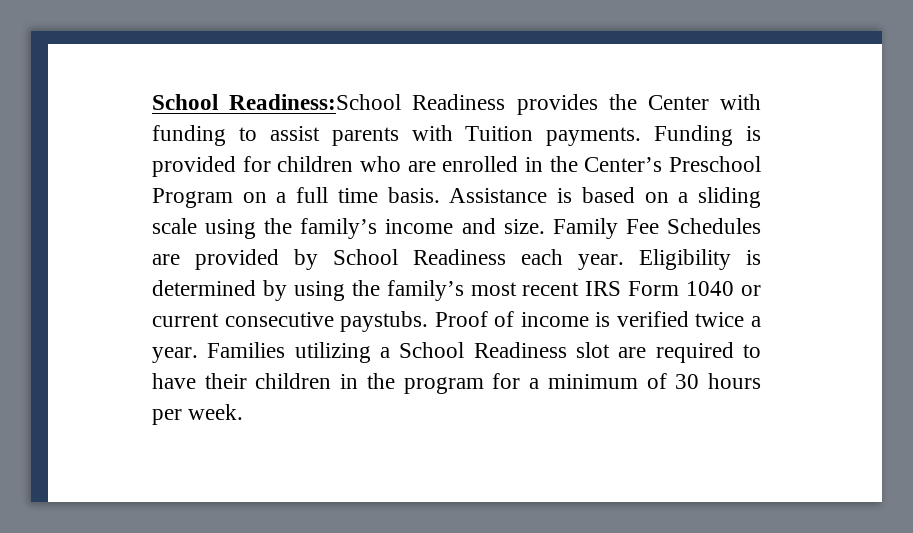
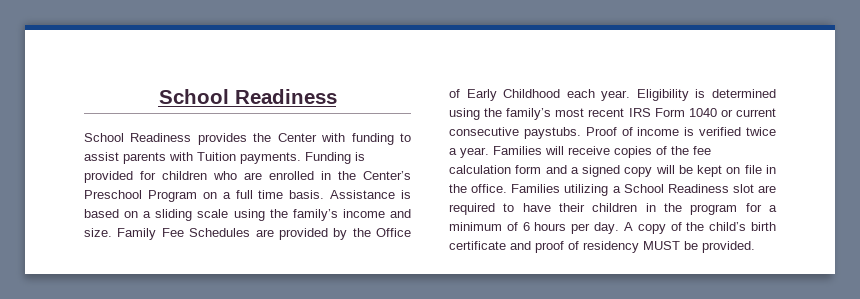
[152,94,402,110] School Readiness:School -> [158,89,337,104] [84,133,124,142] School Readiness // School
[333,249,506,265] School Readiness -> [352,228,411,237] [449,89,561,101] the Office of Early Childhood
[262,280,287,301] by -> (776, 93) none
(286, 350) none -> [545,146,711,158] [449,165,776,177] [449,184,561,193] will receive copies of the fee calculation form and a signed copy will be kept on file in the office. Families
[675,374,700,389] 30 -> [522,222,530,231] 6
[188,404,244,420] week. -> [594,222,776,234] [449,241,755,253] day. A copy of the child’s birth certificate and proof of residency MUST be provided.

